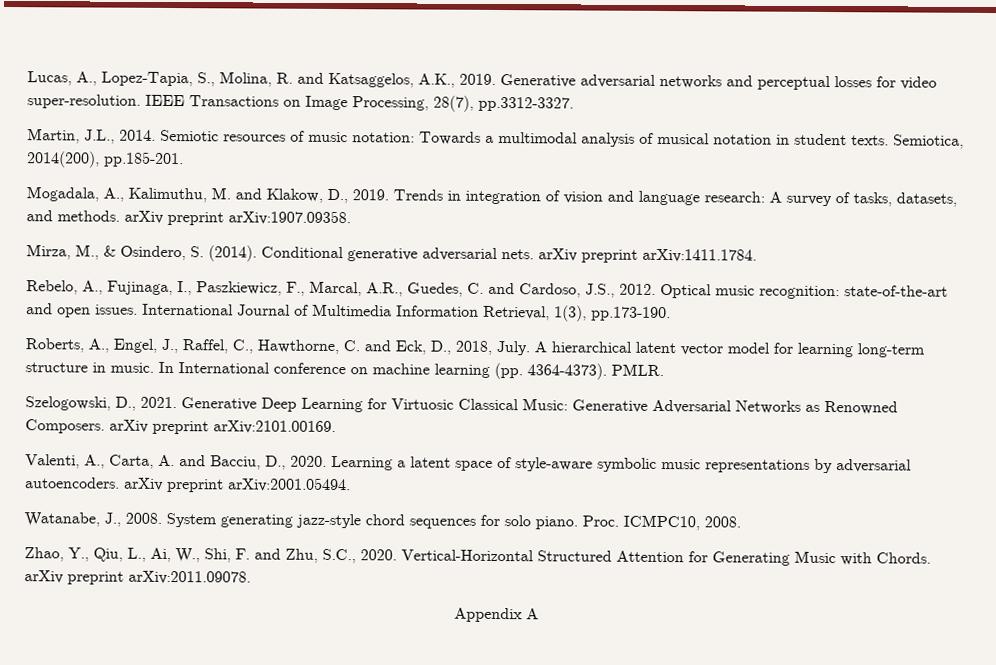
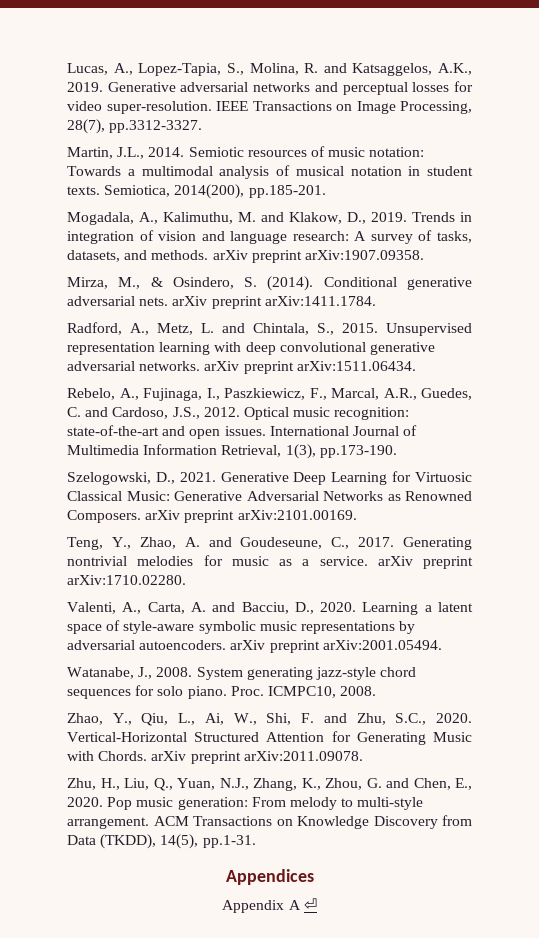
(757, 255) none -> [67,322,472,336] [67,342,435,355] [67,361,416,374] // Radford, A., Metz, L. and Chintala, S., 2015. Unsupervised representation learning with deep convolutional generative adversarial networks. arXiv preprint arXiv:1511.06434.
[25,338,925,358] [25,361,664,380] // Roberts, A., Engel, J., Raffel, C., Hawthorne, C. and Eck, D., 2018, July. A hierarchical latent vector model for learning long-term structure in music. In International conference on machine learning (pp. 4364-4373). PMLR. -> (397, 451) none
(336, 427) none -> [67,537,472,550] [67,555,473,569] [67,575,186,585] // Teng, Y., Zhao, A. and Goudeseune, C., 2017. Generating nontrivial melodies for music as a service. arXiv preprint arXiv:1710.02280.
(251, 577) none -> [67,778,472,791] [67,797,424,810] [67,815,472,829] [67,834,256,849] [225,869,314,885] // Zhu, H., Liu, Q., Yuan, N.J., Zhang, K., Zhou, G. and Chen, E., 2020. Pop music generation: From melody to multi-style arrangement. ACM Transactions on Knowledge Discovery from Data (TKDD), 14(5), pp.1-31. // Appendices
(539, 614) none -> [303,898,317,910] ⏎

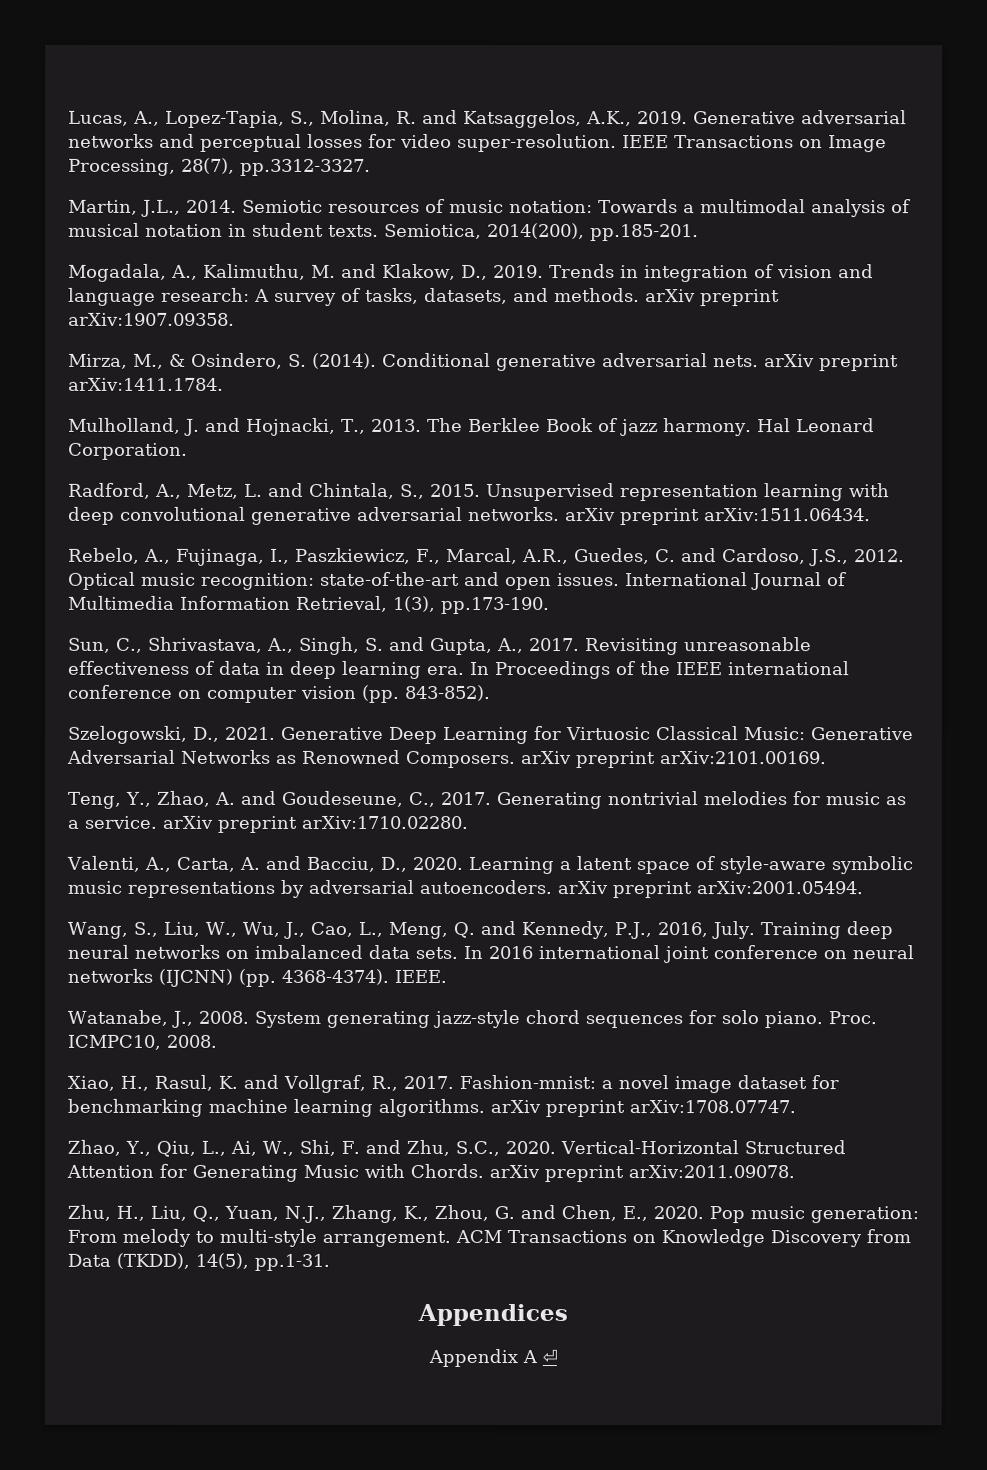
(376, 301) none -> [68,417,875,437] [68,442,188,460] // Mulholland, J. and Hojnacki, T., 2013. The Berklee Book of jazz harmony. Hal Leonard Corporation.
(397, 451) none -> [68,636,812,656] [68,660,850,680] [68,684,491,703] // Sun, C., Shrivastava, A., Singh, S. and Gupta, A., 2017. Revisiting unreasonable effectiveness of data in deep learning era. In Proceedings of the IEEE international conference on computer vision (pp. 843-852).
(442, 645) none -> [67,920,893,940] [67,944,914,964] [67,968,447,987] // Wang, S., Liu, W., Wu, J., Cao, L., Meng, Q. and Kennedy, P.J., 2016, July. Training deep neural networks on imbalanced data sets. In 2016 international joint conference on neural networks (IJCNN) (pp. 4368-4374). IEEE.
(377, 691) none -> [67,1074,839,1094] [67,1098,796,1118] // Xiao, H., Rasul, K. and Vollgraf, R., 2017. Fashion-mnist: a novel image dataset for benchmarking machine learning algorithms. arXiv preprint arXiv:1708.07747.

